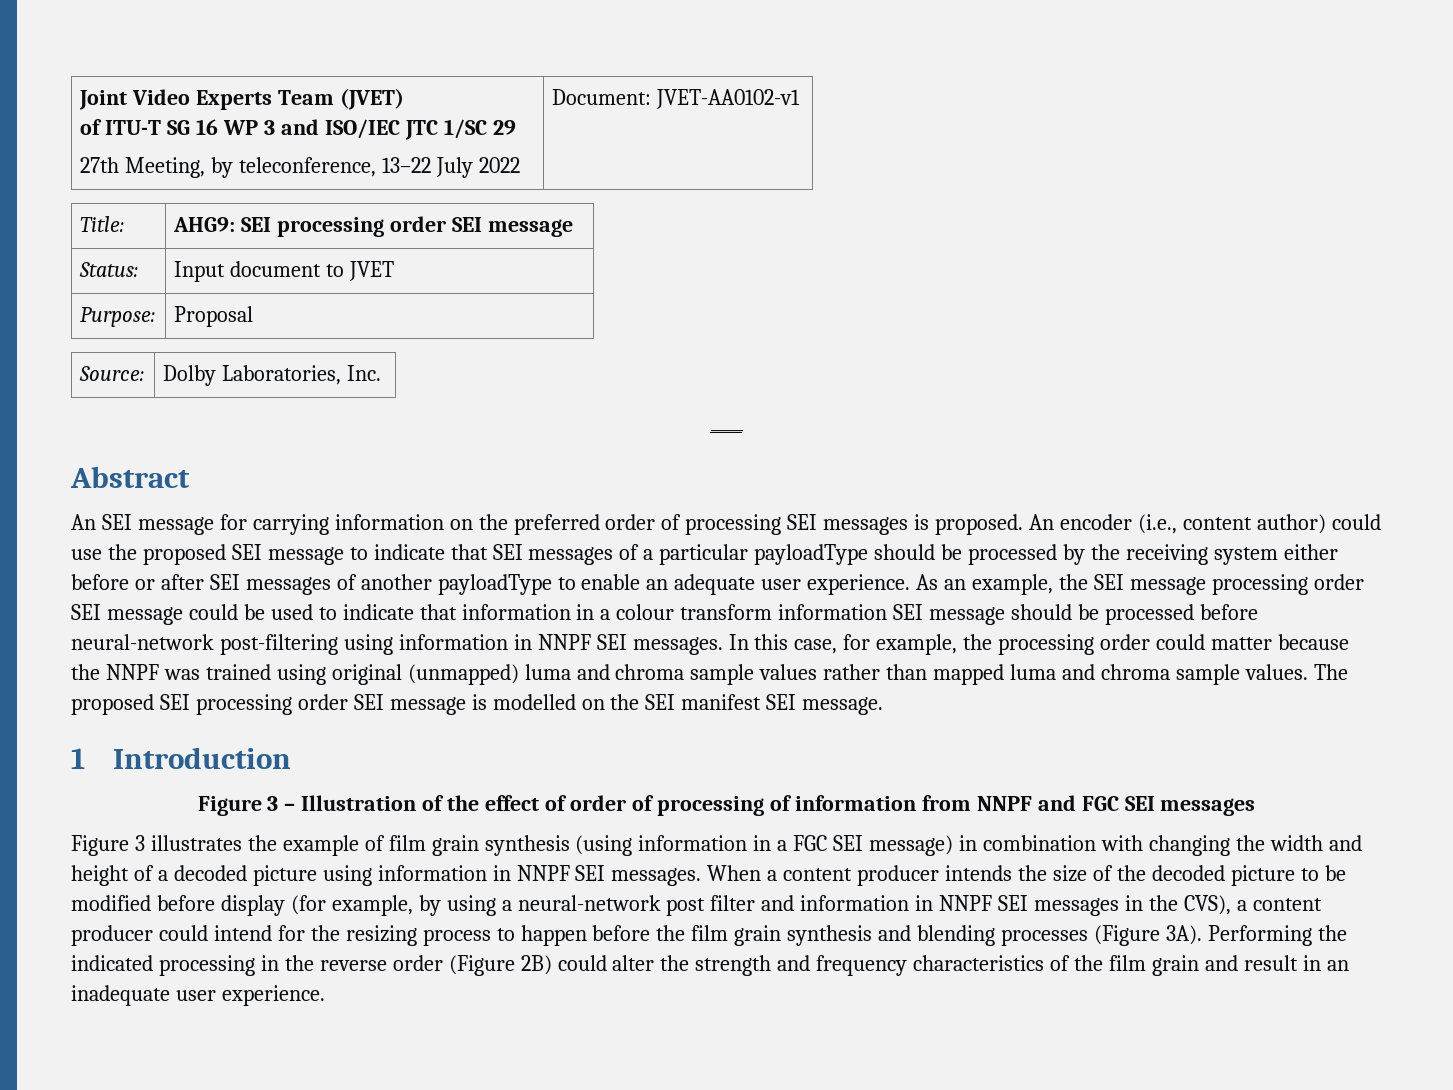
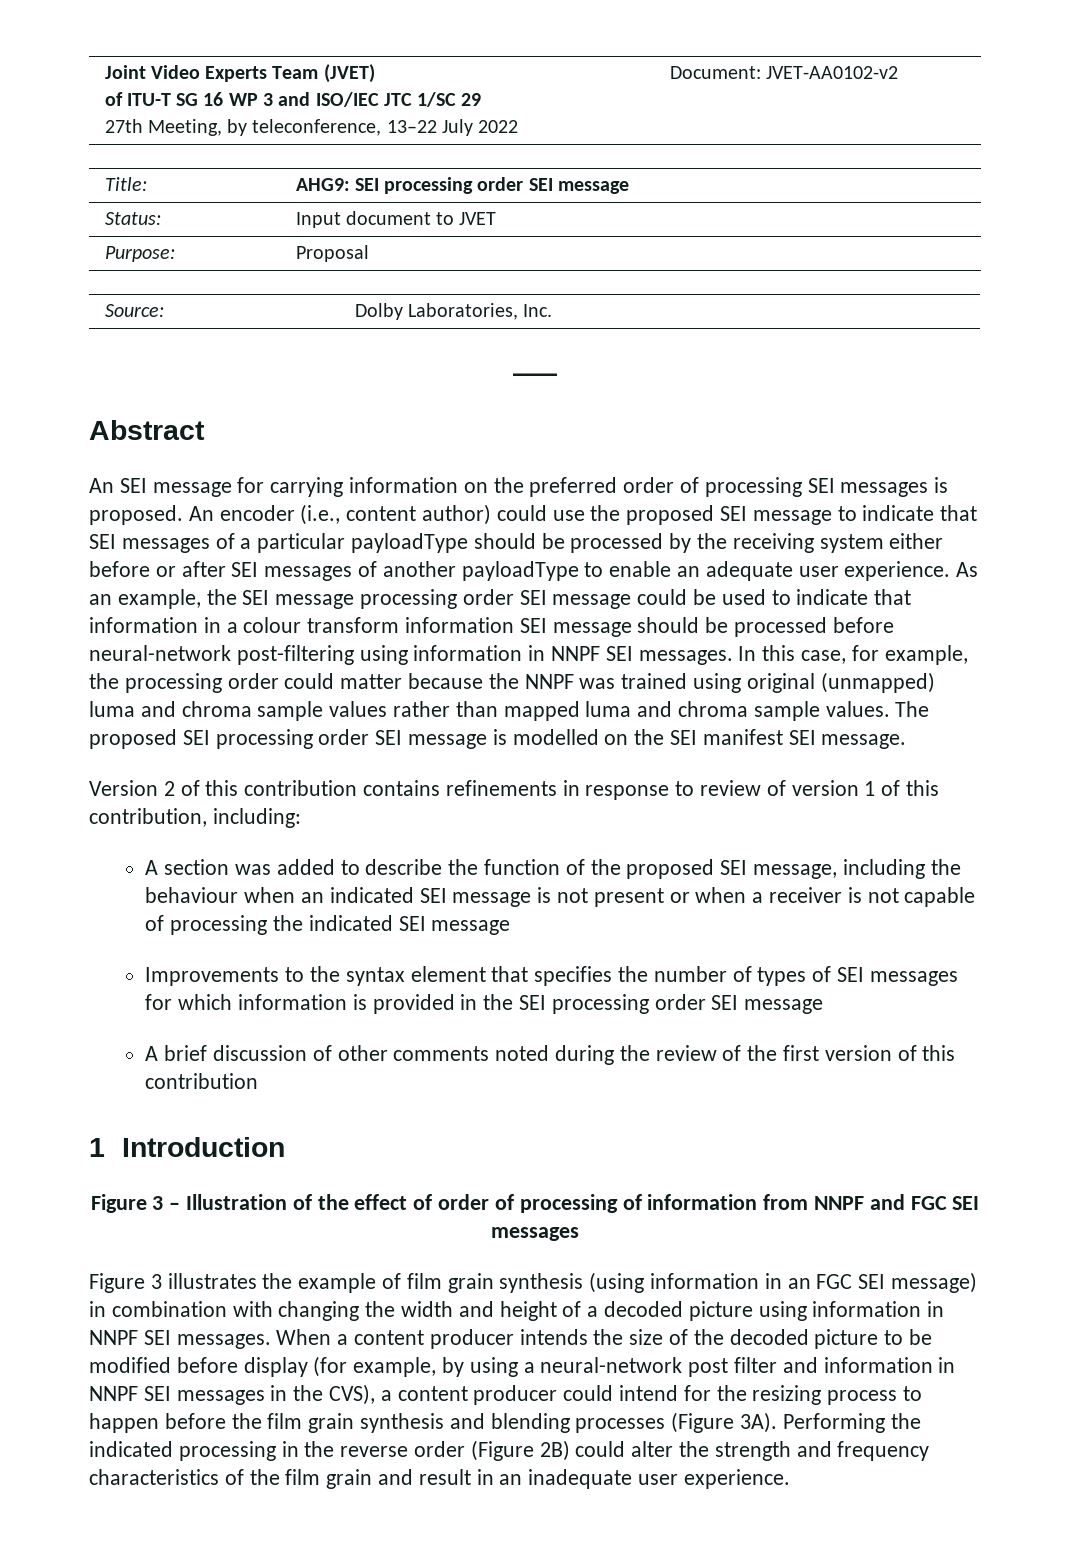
[656,89,801,109] JVET-AA0102-v1 -> [765,66,898,79] JVET-AA0102-v2
(884, 706) none -> [89,780,940,800] [89,808,301,828] [145,859,961,879] [145,887,976,907] [145,915,511,935] [145,966,958,986] [145,994,824,1014] [145,1045,956,1065] [145,1073,259,1089] // Version 2 of this contribution contains refinements in response to review of version 1 of this contribution, including: // A section was added to describe the function of the proposed SEI message, including the behaviour when an indicated SEI message is not present or when a receiver is not capable of processing the indicated SEI message // Improvements to the syntax element that specifies the number of types of SEI messages for which information is provided in the SEI processing order SEI message // A brief discussion of other comments noted during the review of the first version of this contribution
[777,840,788,851] a -> [787,1278,811,1289] an

